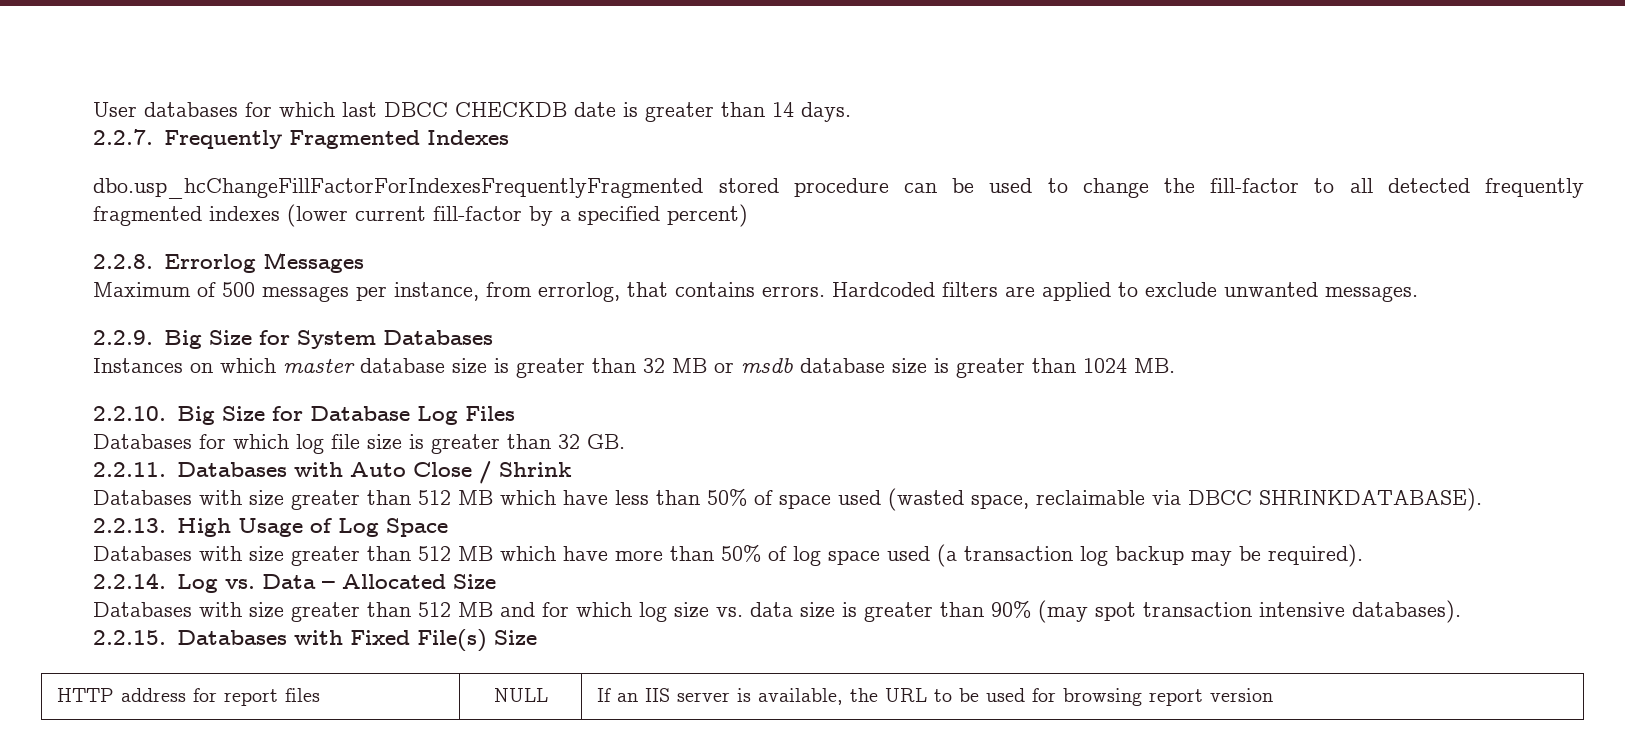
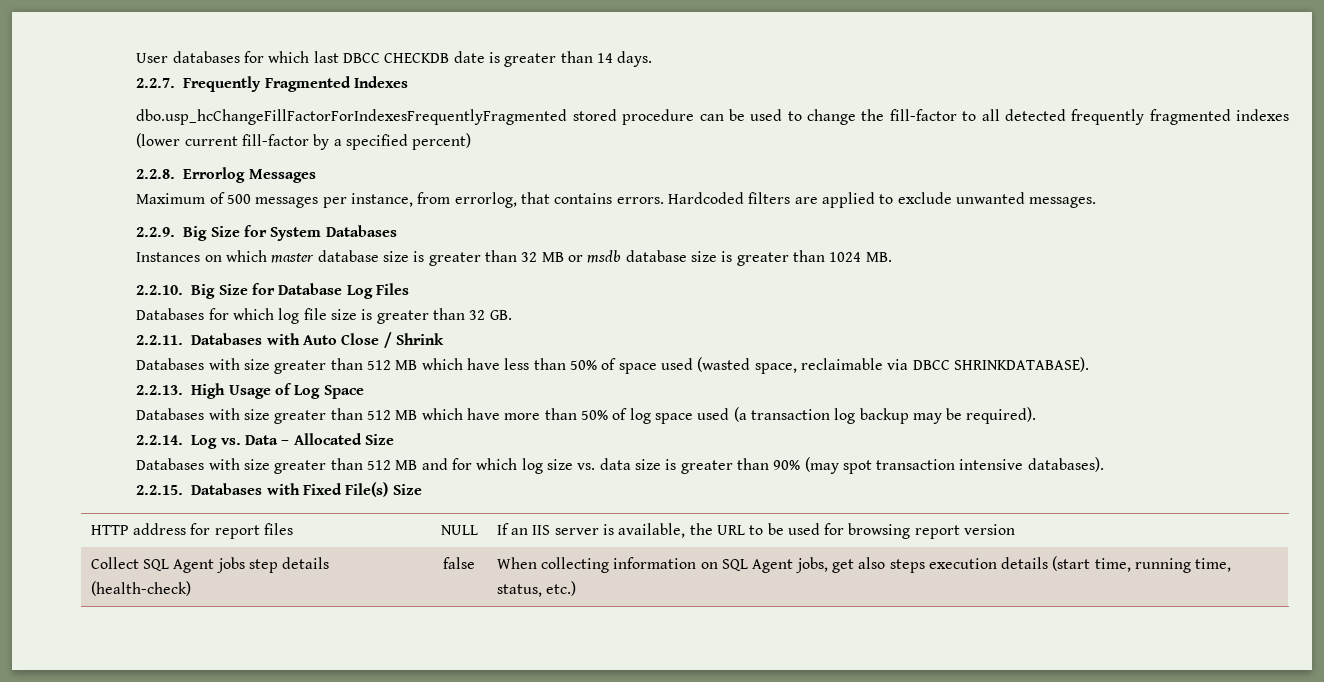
(1273, 695) none -> [90,557,330,573] [90,581,191,596] [443,557,475,569] [496,556,1232,573] [496,581,576,597] // Collect SQL Agent jobs step details (health-check) | false | When collecting information on SQL Agent jobs, get also steps execution details (start time, running time, status, etc.)

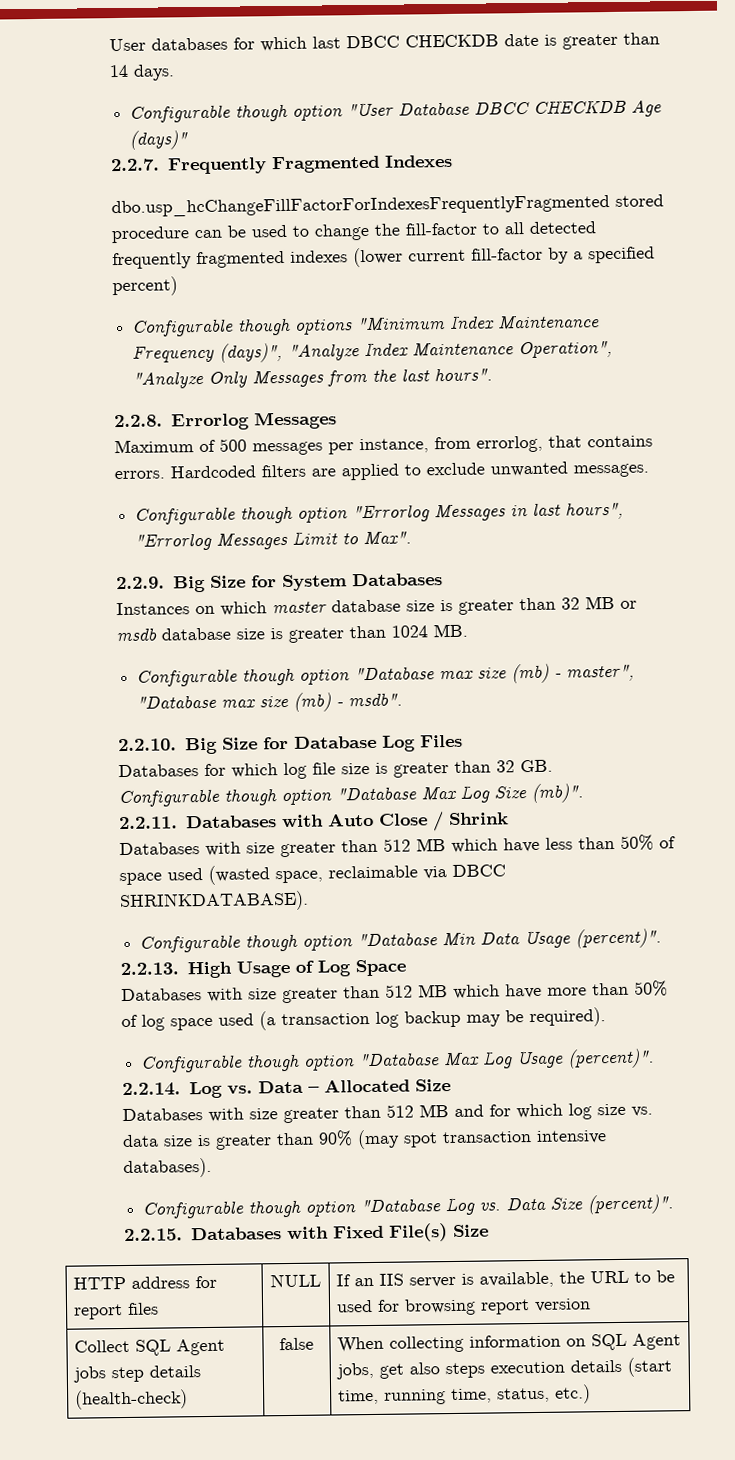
(653, 59) none -> [129,99,663,123] [129,130,189,150] // Configurable though option "User Database DBCC CHECKDB Age (days)"
(472, 141) none -> [131,314,601,337] [132,340,614,363] [132,367,494,389] // Configurable though options "Minimum Index Maintenance Frequency (days)", "Analyze Index Maintenance Operation", "Analyze Only Messages from the last hours".
(1097, 202) none -> [134,501,625,525] [134,530,413,551] // Configurable though option "Errorlog Messages in last hours", "Errorlog Messages Limit to Max".
(892, 257) none -> [136,663,636,687] [136,692,404,712] // Configurable though option "Database max size (mb) - master", "Database max size (mb) - msdb".
(512, 315) none -> [118,783,585,808] // Configurable though option "Database Max Log Size (mb)".
(1089, 364) none -> [139,928,663,953] // Configurable though option "Database Min Data Usage (percent)".
(1037, 415) none -> [140,1048,656,1073] // Configurable though option "Database Max Log Usage (percent)".
(1104, 464) none -> [142,1194,675,1219] // Configurable though option "Database Log vs. Data Size (percent)".

